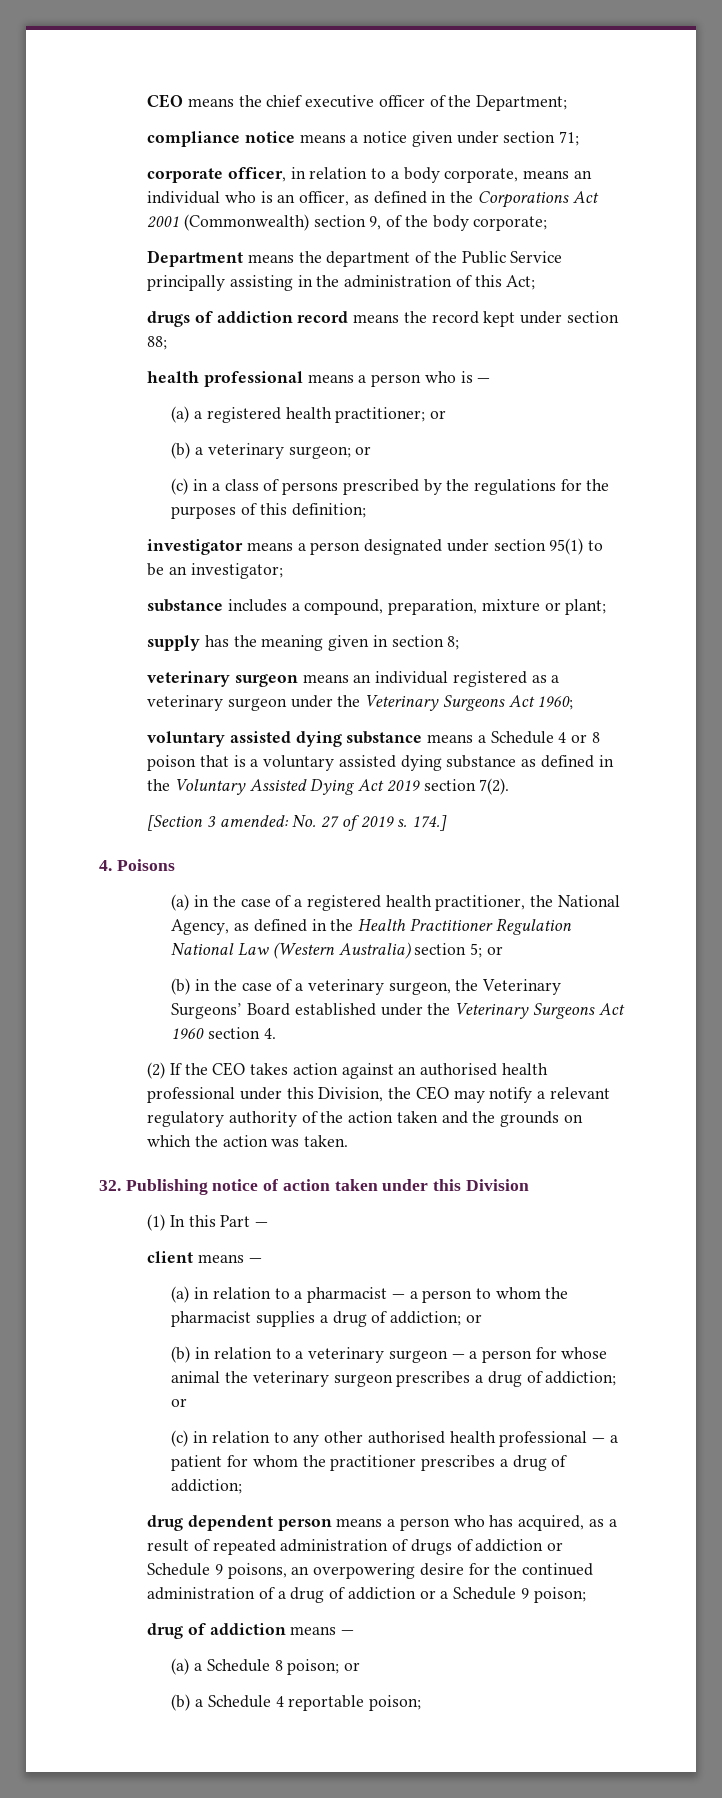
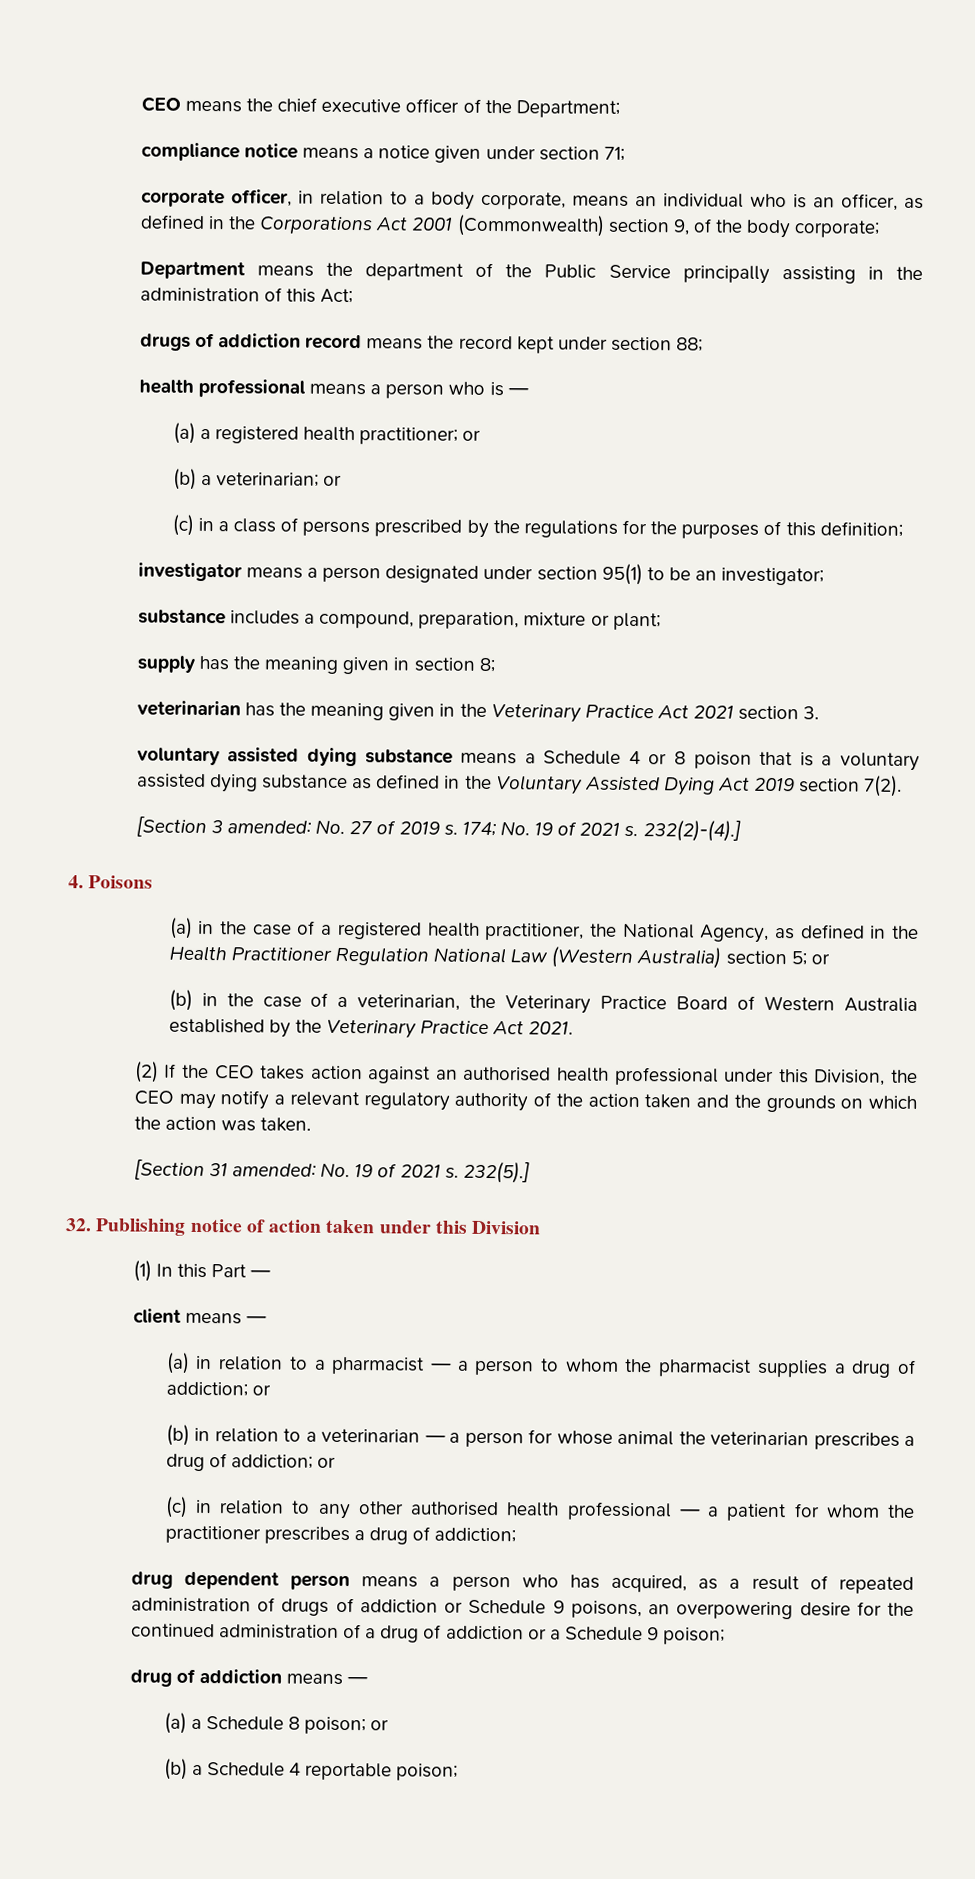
[207,443,351,459] veterinary surgeon; -> [215,472,319,487] veterinarian;
[147,671,560,687] [147,695,574,711] veterinary surgeon means an individual registered as a veterinary surgeon under the Veterinary Surgeons Act 1960; -> [136,700,820,723] veterinarian has the meaning given in the Veterinary Practice Act 2021 section 3.
[412,815,448,831] 174.] -> [461,820,741,842] 174; No. 19 of 2021 s. 232(2)-(4).]
[307,979,561,995] [171,1003,625,1019] [171,1027,276,1039] veterinary surgeon, the Veterinary Surgeons’ Board established under the Veterinary Surgeons Act 1960 section 4. -> [357,994,918,1014] [168,1018,574,1039] veterinarian, the Veterinary Practice Board of Western Australia established by the Veterinary Practice Act 2021.
(349, 1141) none -> [133,1159,530,1184] // [Section 31 amended: No. 19 of 2021 s. 232(5).]
[308,1347,448,1363] veterinary surgeon -> [321,1428,421,1443] veterinarian
[252,1371,393,1387] veterinary surgeon -> [710,1431,810,1446] veterinarian

